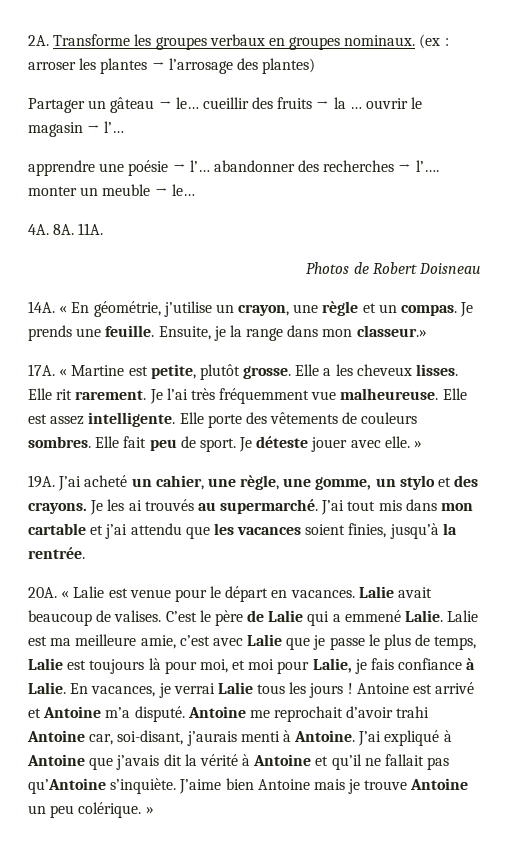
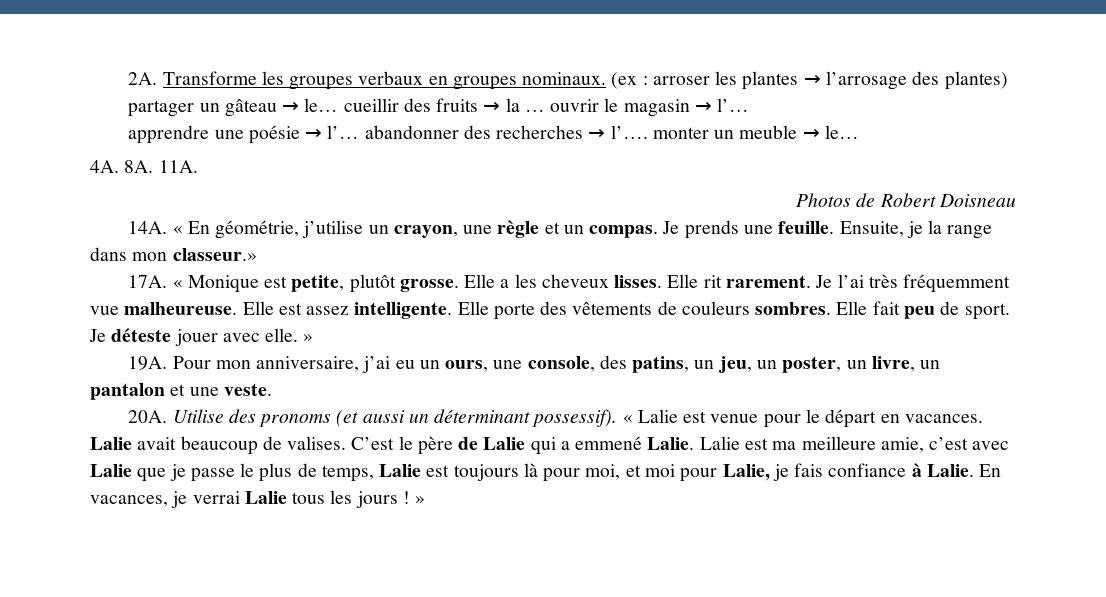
[28,98,85,113] Partager -> [128,100,195,117] partager
[71,365,125,376] Martine -> [187,275,259,293] Monique
[58,475,479,491] [28,499,474,515] [28,523,457,539] [28,547,85,559] [28,587,57,598] J’ai acheté un cahier, une règle, une gomme, un stylo et des crayons. Je les ai trouvés au supermarché. J’ai tout mis dans mon cartable et j’ai attendu que les vacances soient finies, jusqu’à la rentrée. // 20A. -> [172,355,941,373] [90,383,272,400] [128,409,618,427] Pour mon anniversaire, j’ai eu un ours, une console, des patins, un jeu, un poster, un livre, un pantalon et une veste. // 20A. Utilise des pronoms (et aussi un déterminant possessif).
[356,682,475,694] [28,706,430,722] [27,730,452,746] [27,754,450,770] [28,778,469,794] [28,802,142,818] Antoine est arrivé et Antoine m’a disputé. Antoine me reprochait d’avoir trahi Antoine car, soi-disant, j’aurais menti à Antoine. J’ai expliqué à Antoine que j’avais dit la vérité à Antoine et qu’il ne fallait pas qu’Antoine s’inquiète. J’aime bien Antoine mais je trouve Antoine un peu colérique. -> (410, 497) none

